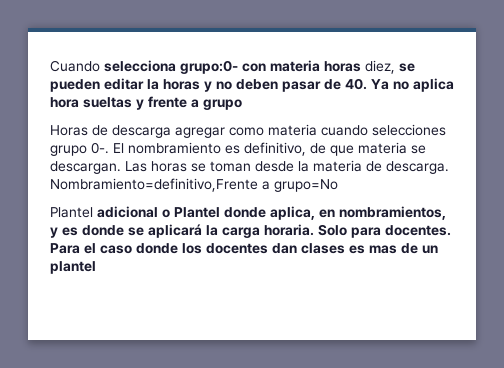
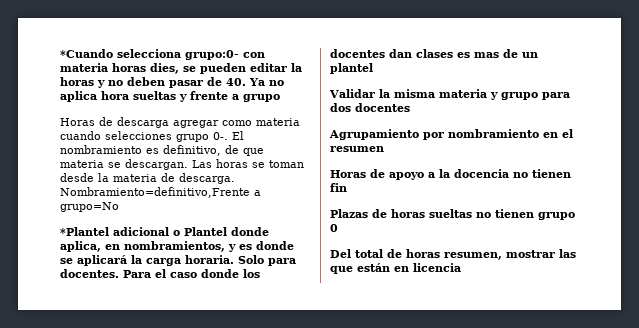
[50,60,100,72] Cuando -> [60,49,113,58] *Cuando
[365,60,395,74] diez, -> [150,63,179,74] dies,
[50,207,93,218] Plantel -> [60,227,109,236] *Plantel
(96, 267) none -> [329,89,570,100] [330,103,410,112] [329,129,573,140] [330,146,384,152] [330,169,571,180] [330,183,347,192] [330,209,575,220] [330,224,338,232] [330,249,576,260] [330,263,461,274] // Validar la misma materia y grupo para dos docentes // Agrupamiento por nombramiento en el resumen // Horas de apoyo a la docencia no tienen fin // Plazas de horas sueltas no tienen grupo 0 // Del total de horas resumen, mostrar las que están en licencia

